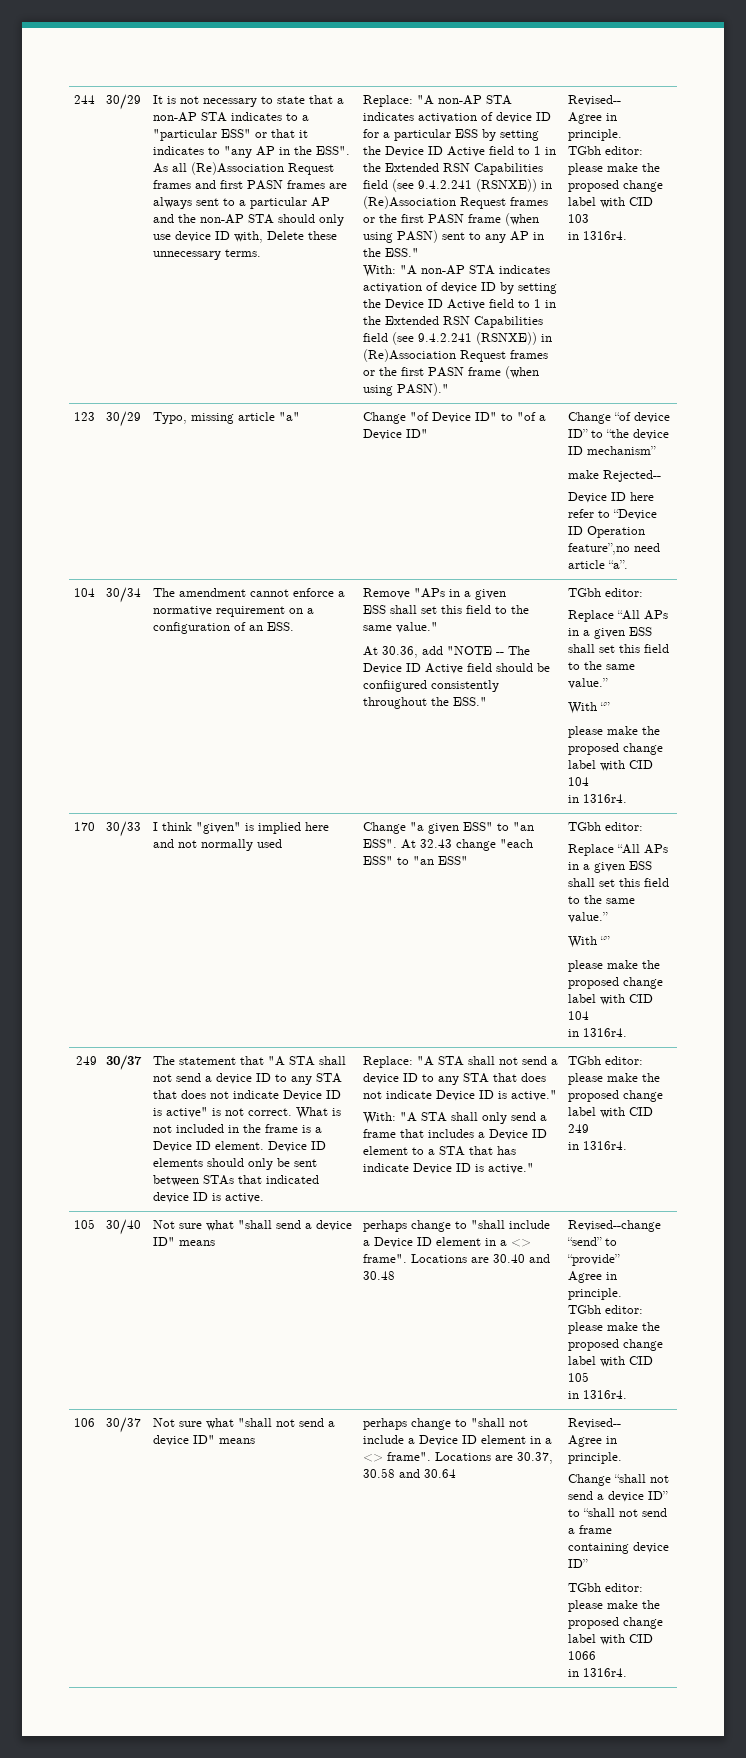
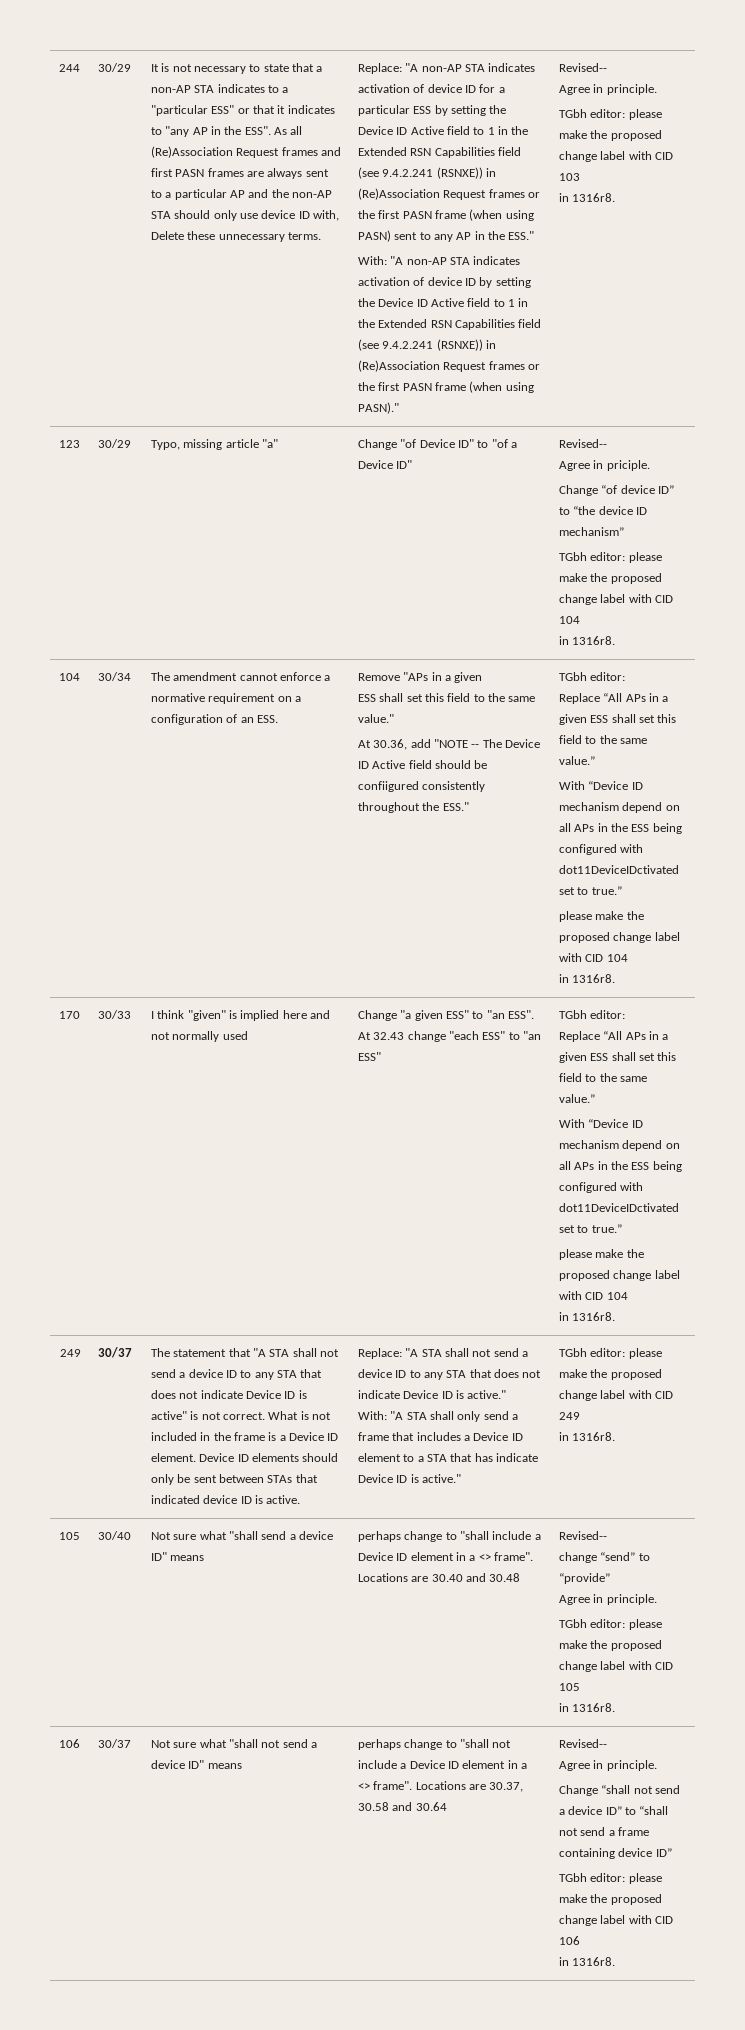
[583,231,628,240] 1316r4. -> [572,193,616,202] 1316r8.
(429, 433) none -> [558,439,607,448] [558,460,650,471] Revised-- // Agree in priciple. //
[568,470,662,482] [568,492,655,503] [568,509,658,520] [568,526,646,538] [568,543,661,555] [568,560,629,569] make Rejected-- // Device ID here refer to “Device ID Operation feature”,no need article “a”. -> [558,552,662,563] [558,573,662,584] [558,594,673,605] [558,616,580,624] [558,636,616,645] TGbh editor: please make the proposed change label with CID 104 // in 1316r8.
[600,702,611,711] “” -> [588,781,643,790] [558,802,680,813] [558,823,682,834] [558,844,644,855] [558,865,679,874] [558,886,622,895] “Device ID mechanism depend on all APs in the ESS being configured with dot11DeviceIDctivated set to true.”
[583,794,628,803] 1316r4. -> [572,974,616,983] 1316r8.
[600,936,611,945] “” -> [588,1119,643,1128] [558,1140,680,1151] [558,1161,682,1172] [558,1182,644,1193] [558,1203,679,1212] [558,1224,622,1233] “Device ID mechanism depend on all APs in the ESS being configured with dot11DeviceIDctivated set to true.”
[583,1028,628,1037] 1316r4. -> [572,1312,616,1321] 1316r8.
[583,1141,628,1150] 1316r4. -> [572,1432,616,1441] 1316r8.
[568,1220,662,1232] Revised--change -> [558,1531,607,1540] [558,1552,597,1563] Revised-- // change
[583,1390,628,1399] 1316r4. -> [572,1703,616,1712] 1316r8.
[568,1651,597,1660] [568,1668,628,1677] 1066 // in 1316r4. -> [558,1936,580,1945] [558,1957,616,1966] 106 // in 1316r8.

